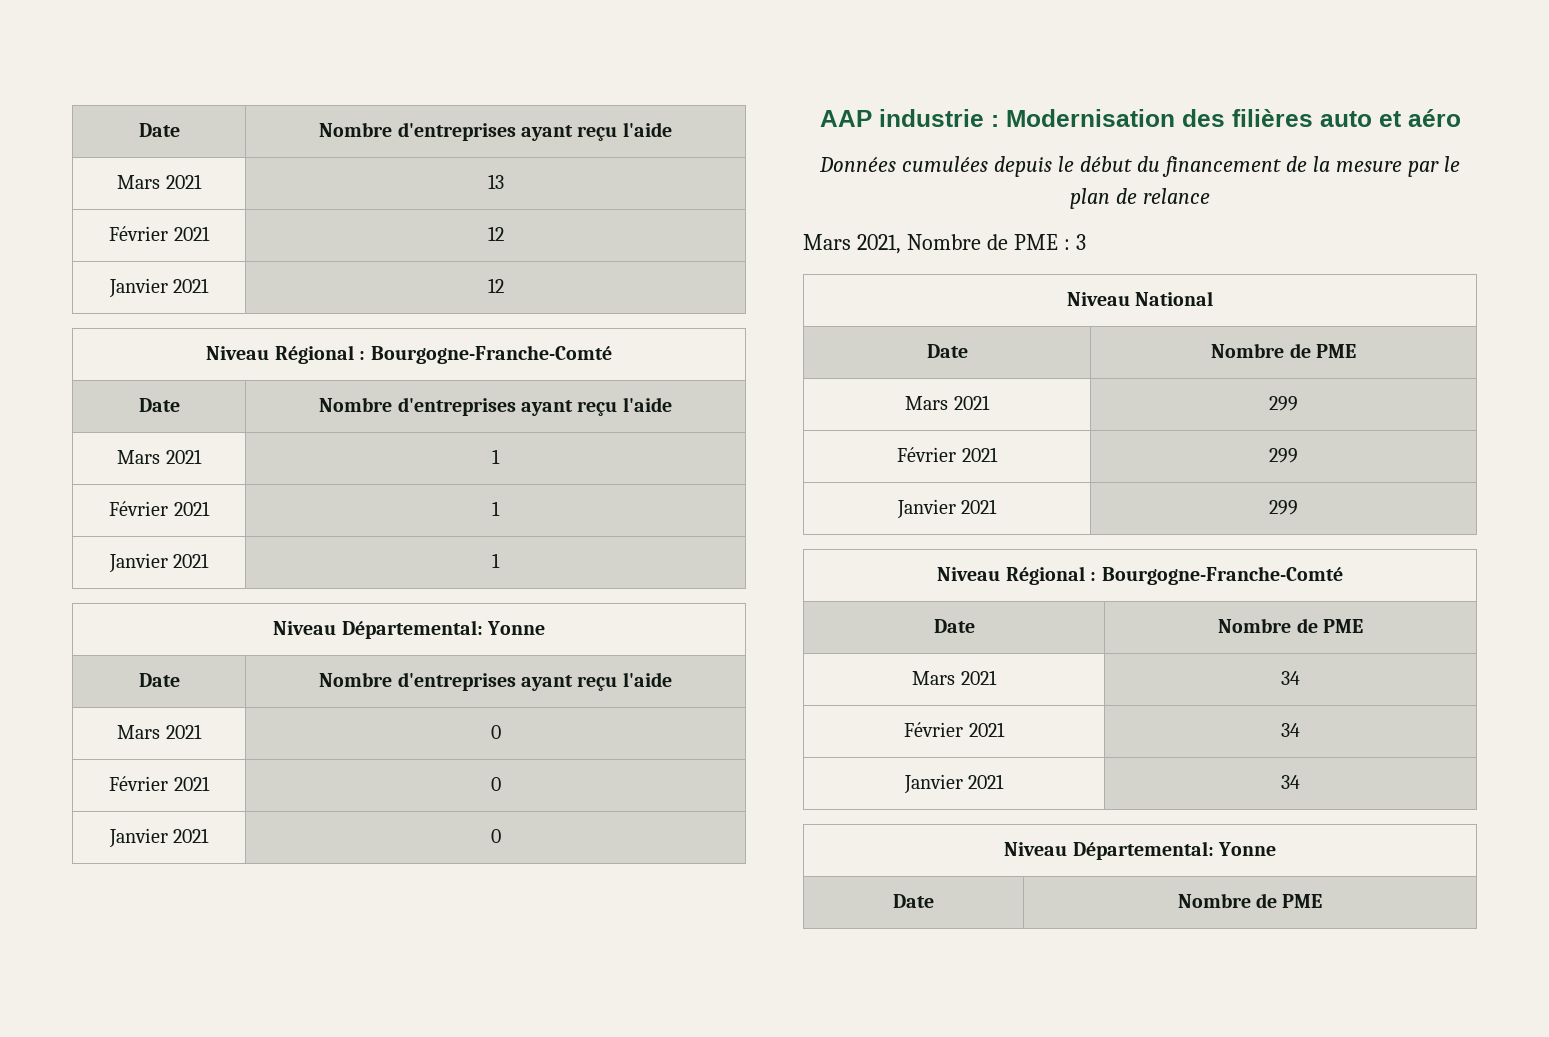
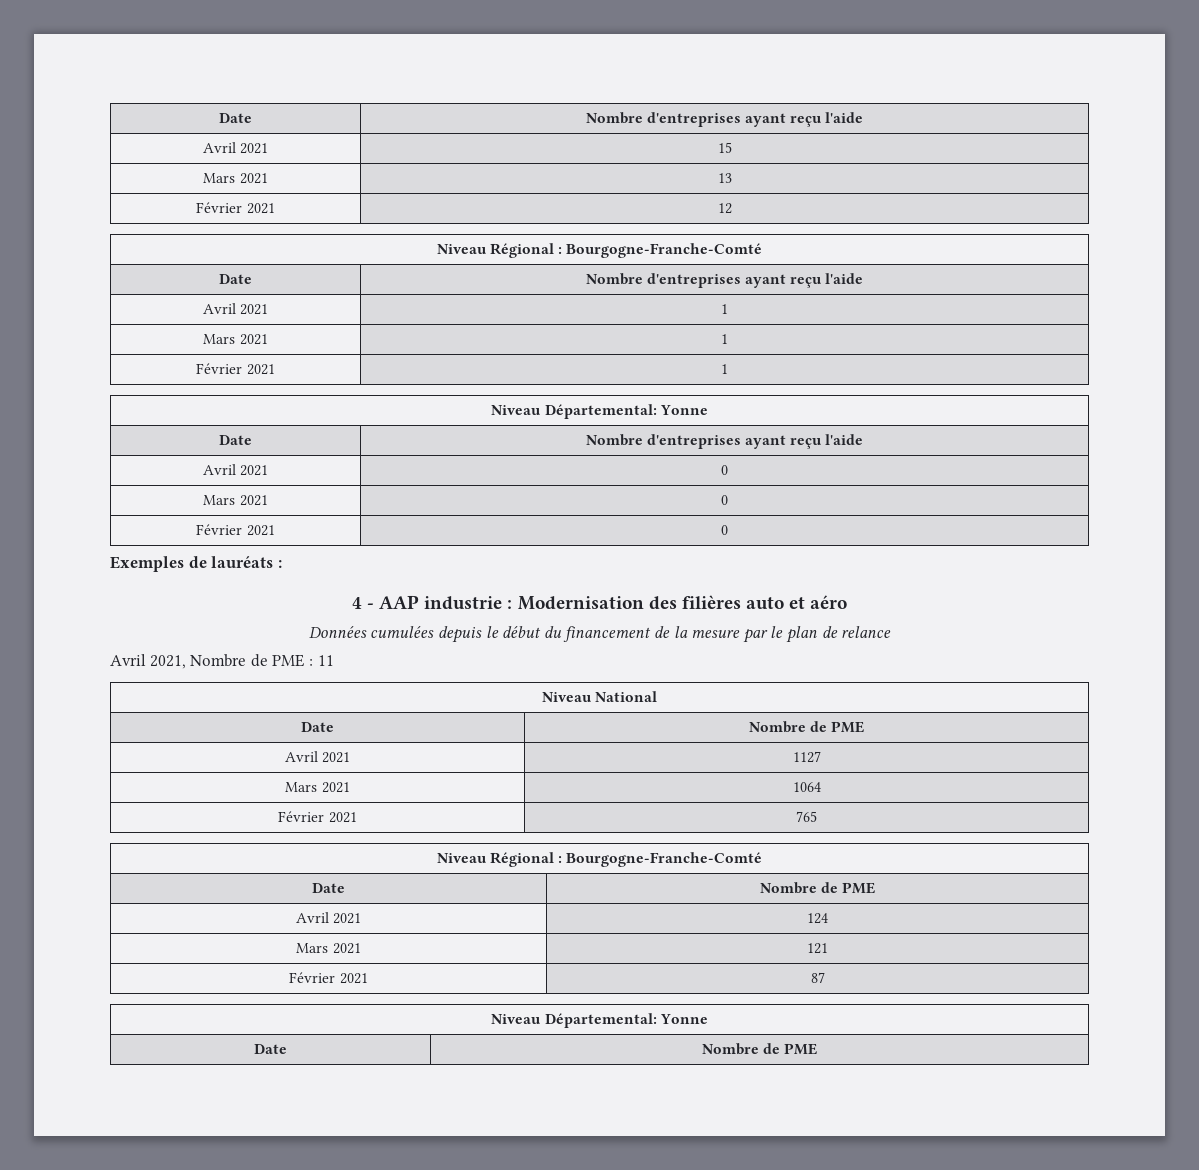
[138,123,180,137] [319,122,672,141] Date | Nombre d'entreprises ayant reçu l'aide -> [219,113,252,123] [585,112,864,127] [202,142,269,154] [717,142,732,153] Date | Nombre d'entreprises ayant reçu l'aide // Avril 2021 | 15
[108,278,210,298] [487,278,504,293] // Janvier 2021 | 12 -> (732, 208) none
(672, 404) none -> [202,303,269,315] [721,304,728,314] // Avril 2021 | 1
[108,553,210,573] [492,553,500,568] // Janvier 2021 | 1 -> (728, 369) none
(672, 679) none -> [202,464,269,476] [721,465,728,475] // Avril 2021 | 0
[108,828,210,848] [490,829,501,843] // Janvier 2021 | 0 // -> [110,556,282,572] [351,597,374,609] // Exemples de lauréats : // 4 -
[803,234,851,250] Mars -> [110,654,146,666] Avril
[1075,234,1086,250] 3 -> [317,655,334,666] 11
[905,395,990,410] [1269,396,1298,411] [897,447,998,462] [1269,448,1298,463] [896,499,998,519] [1269,500,1298,515] // Mars 2021 | 299 // Février 2021 | 299 // Janvier 2021 | 299 -> [284,751,351,763] [792,751,821,763] [285,782,350,793] [792,782,821,792] [278,811,357,823] [796,811,817,822] // Avril 2021 | 1127 // Mars 2021 | 1064 // Février 2021 | 765
[912,670,997,685] [1281,671,1300,685] [904,722,1005,737] [1281,723,1300,737] [903,774,1005,794] [1281,775,1300,789] // Mars 2021 | 34 // Février 2021 | 34 // Janvier 2021 | 34 -> [295,912,362,924] [807,913,828,924] [296,943,361,954] [807,943,828,954] [289,972,368,984] [810,972,825,983] // Avril 2021 | 124 // Mars 2021 | 121 // Février 2021 | 87

